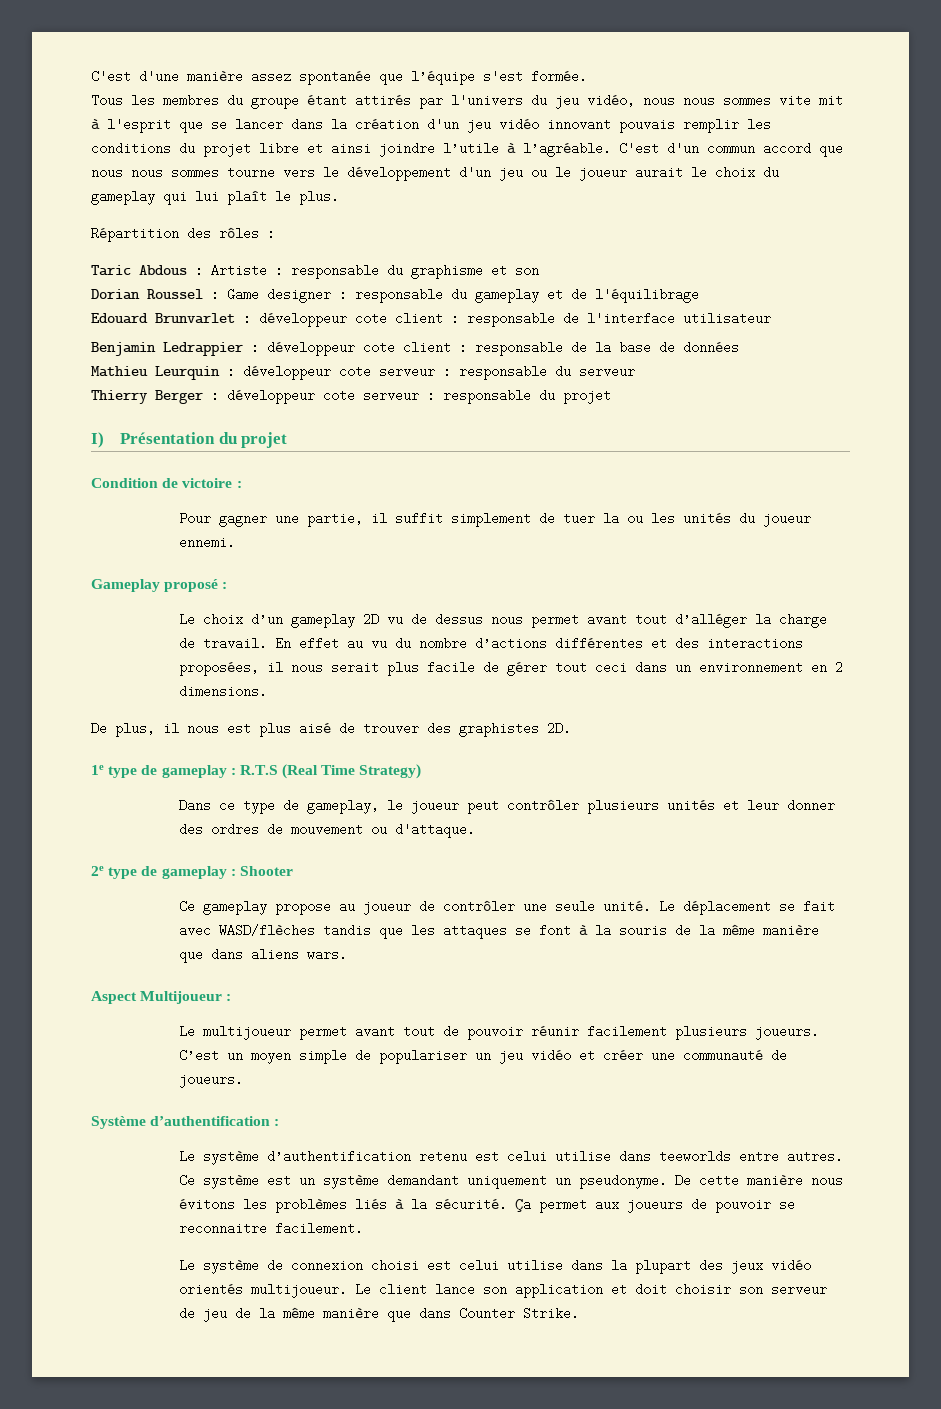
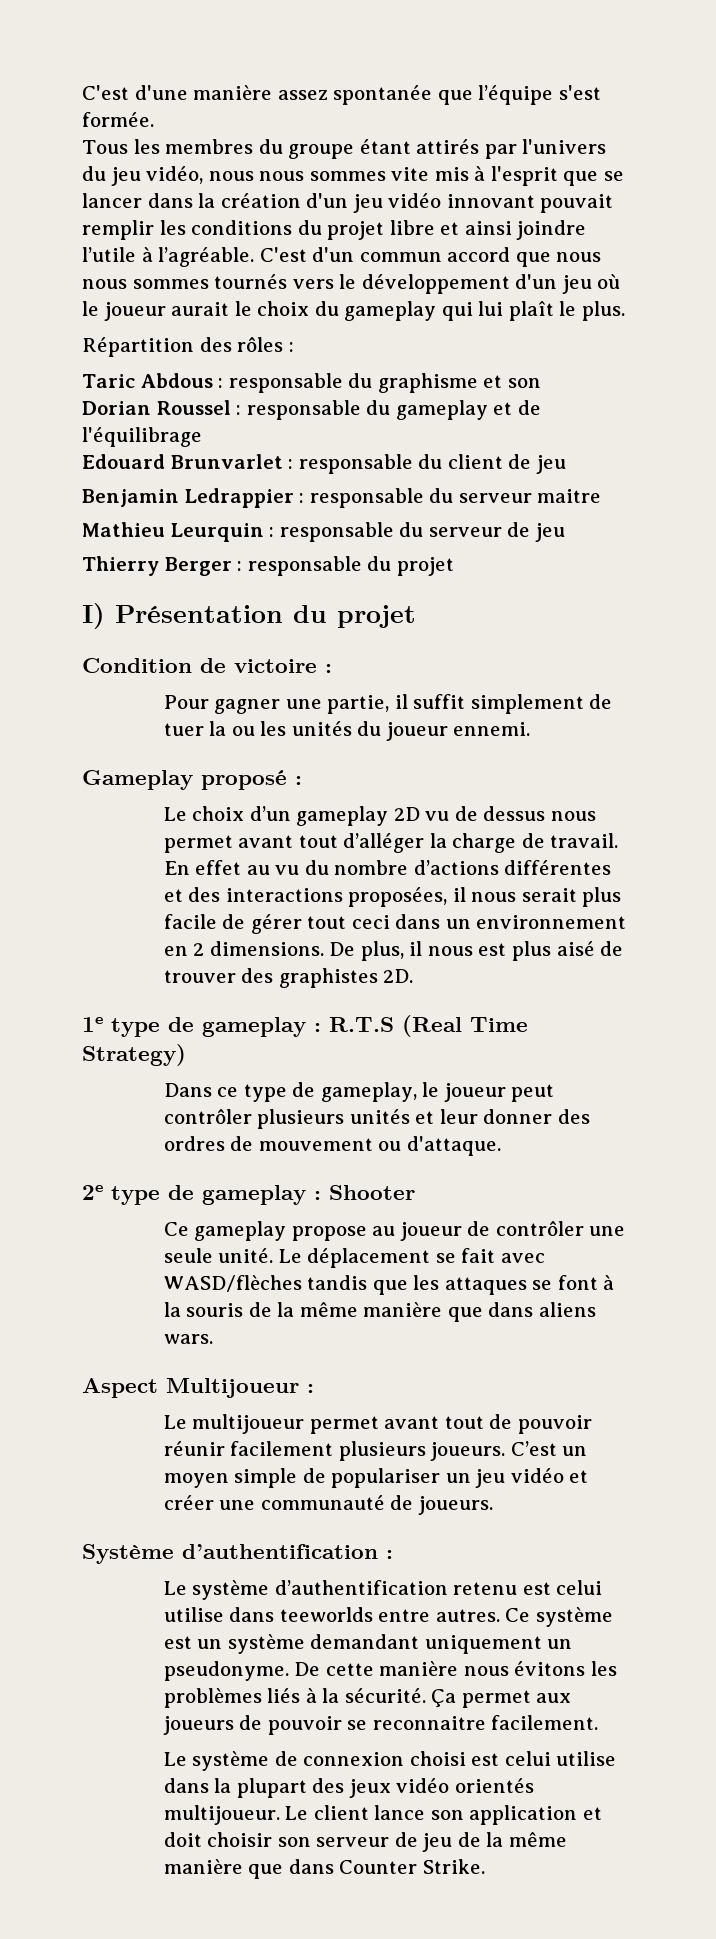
[819,96,843,105] mit -> [434,167,469,181] mis
[619,118,675,133] pouvais -> [540,194,614,213] pouvait
[227,166,275,179] tourne -> [214,274,288,289] tournés
[531,170,547,177] ou -> [597,274,621,289] où
[211,264,283,277] Artiste : -> (224, 383) none
[227,288,347,303] Game designer : -> (242, 410) none
[259,312,771,327] [91,341,739,356] développeur cote client : responsable de l'interface utilisateur // Benjamin Ledrappier : développeur cote client : responsable de la base de données -> [298,454,566,474] [82,488,602,508] responsable du client de jeu // Benjamin Ledrappier : responsable du serveur maitre
[243,365,635,380] développeur cote serveur : responsable du serveur -> [279,522,565,542] responsable du serveur de jeu
[227,389,435,404] développeur cote serveur : -> (243, 566) none
(267, 691) // -> (324, 948) none

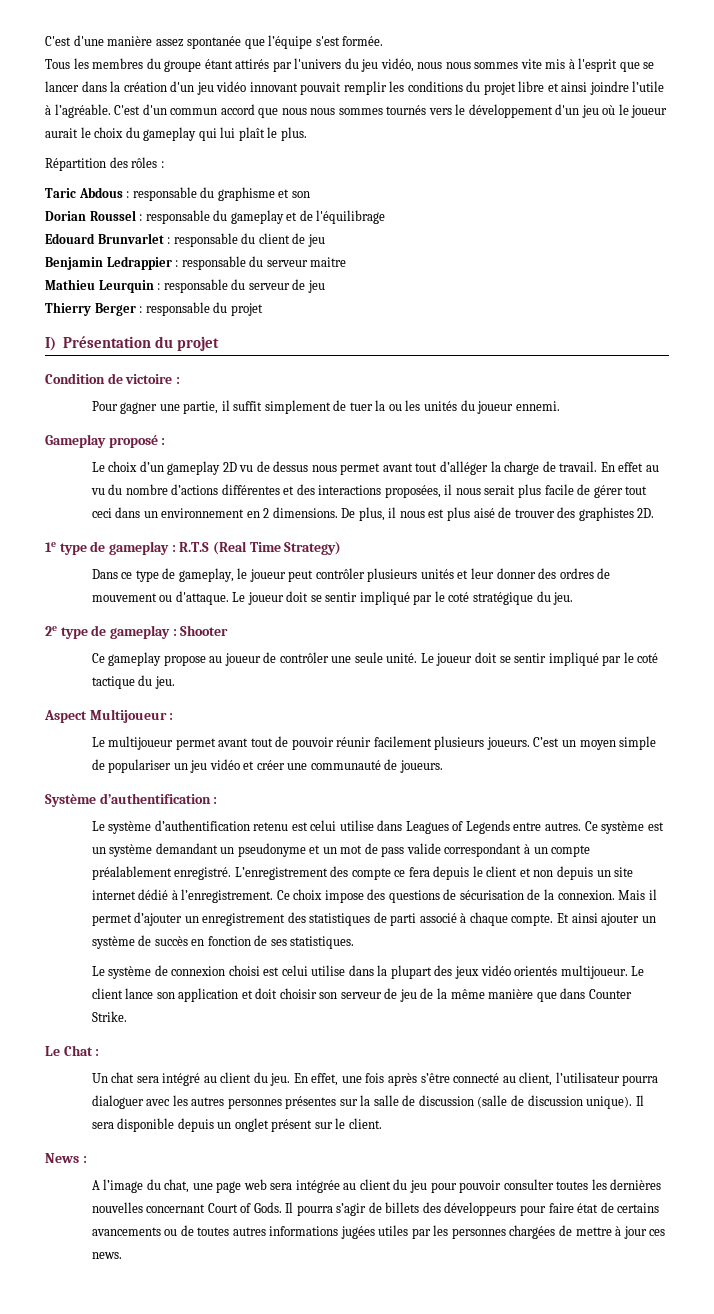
(501, 1146) none -> [232,591,574,605] Le joueur doit se sentir impliqué par le coté stratégique du jeu.
[307,1248,545,1268] [163,1275,615,1295] [163,1302,597,1322] [163,1334,213,1344] déplacement se fait avec WASD/flèches tandis que les attaques se font à la souris de la même manière que dans aliens wars. -> [436,652,659,666] [91,675,175,689] joueur doit se sentir impliqué par le coté tactique du jeu.
[279,1607,373,1622] teeworlds -> [405,820,510,834] Leagues of Legends
[424,1635,573,1654] [163,1661,617,1681] [163,1688,572,1708] [162,1715,599,1735] uniquement un pseudonyme. De cette manière nous évitons les problèmes liés à la sécurité. Ça permet aux joueurs de pouvoir se reconnaitre facilement. -> [220,843,591,857] [91,866,634,880] [91,889,657,903] [91,912,656,926] [91,935,355,949] un pseudonyme et un mot de pass valide correspondant à un compte préalablement enregistré. L’enregistrement des compte ce fera depuis le client et non depuis un site internet dédié à l’enregistrement. Ce choix impose des questions de sécurisation de la connexion. Mais il permet d’ajouter un enregistrement des statistiques de parti associé à chaque compte. Et ainsi ajouter un système de succès en fonction de ses statistiques.
(485, 1866) none -> [45,1045,100,1056] [91,1072,659,1086] [91,1095,644,1109] [91,1118,382,1132] [45,1153,87,1163] [91,1179,662,1193] [91,1202,660,1216] [91,1225,666,1239] [91,1252,122,1259] // Le Chat : // Un chat sera intégré au client du jeu. En effet, une fois après s’être connecté au client, l’utilisateur pourra dialoguer avec les autres personnes présentes sur la salle de discussion (salle de discussion unique). Il sera disponible depuis un onglet présent sur le client. // News : // A l’image du chat, une page web sera intégrée au client du jeu pour pouvoir consulter toutes les dernières nouvelles concernant Court of Gods. Il pourra s’agir de billets des développeurs pour faire état de certains avancements ou de toutes autres informations jugées utiles par les personnes chargées de mettre à jour ces news.

